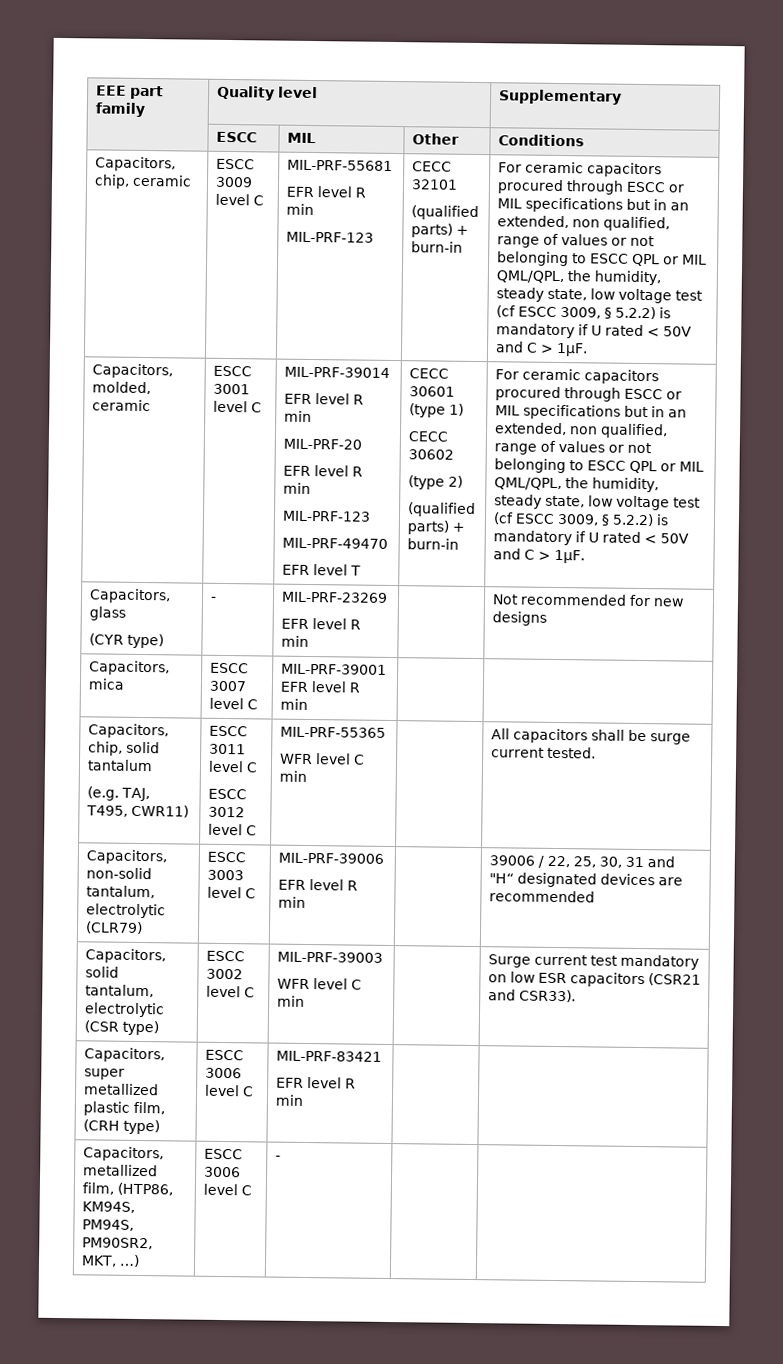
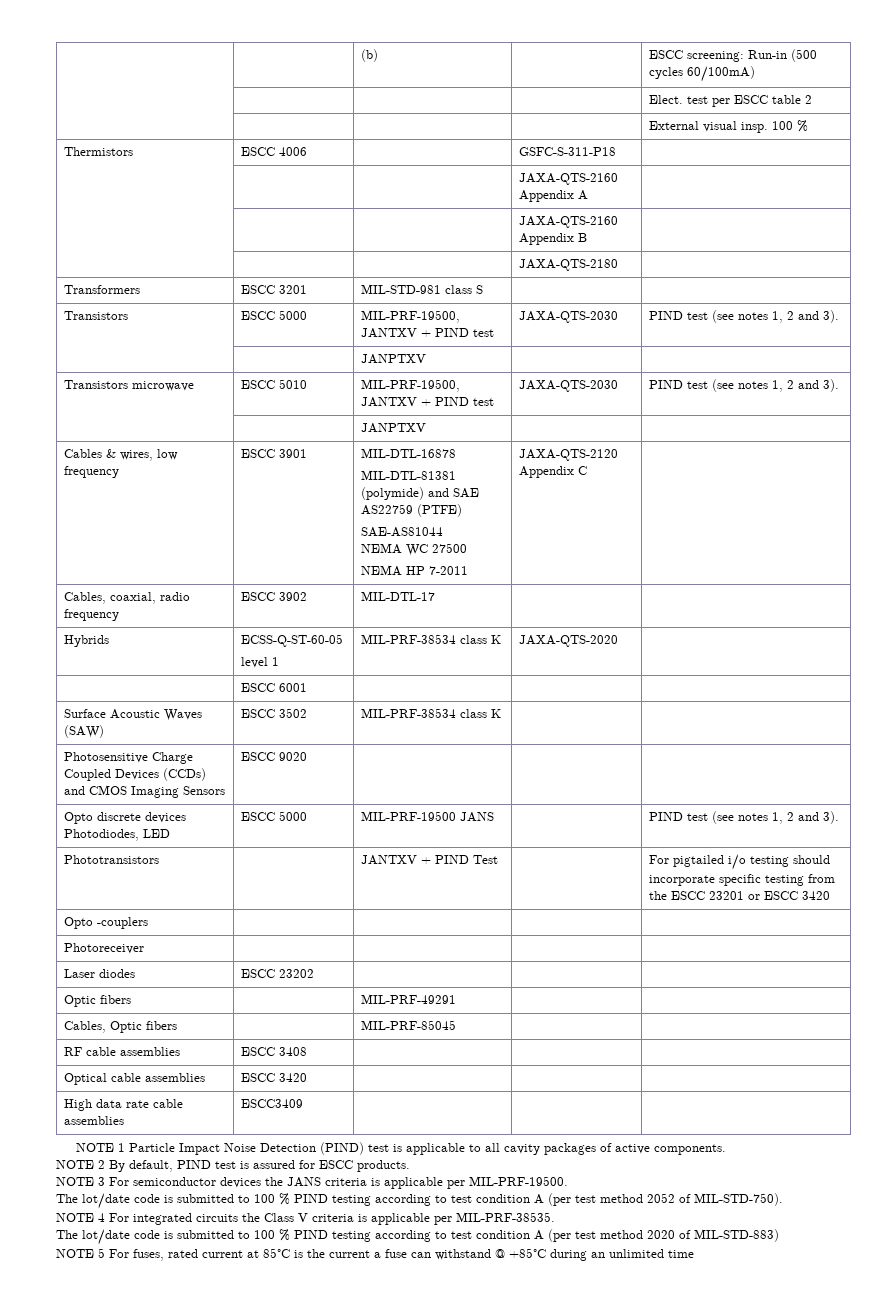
[95,85,164,100] [94,102,145,117] [215,85,318,101] [497,89,622,105] [215,131,257,143] [286,132,316,144] [411,133,459,145] [497,134,584,147] [94,156,176,172] [93,174,192,189] [215,158,255,170] [214,176,253,188] [214,193,264,206] [286,159,393,171] [285,186,366,198] [285,203,314,216] [285,231,374,243] [411,161,452,172] [410,179,458,190] [410,205,479,221] [410,223,469,238] [410,241,463,253] [497,161,662,178] [496,179,685,195] [496,197,689,213] [496,215,670,232] [496,233,655,248] [496,251,707,267] [495,270,661,286] [495,287,703,304] [495,305,671,320] [495,323,692,339] [494,341,588,357] [91,363,173,379] [91,381,151,395] [91,399,151,412] [212,365,252,377] [212,383,250,395] [212,400,262,413] [283,366,390,378] [283,393,364,405] [283,410,312,423] [282,438,362,450] [282,465,363,477] [282,482,311,495] [281,510,371,522] [281,537,388,549] [281,564,361,576] [408,368,449,379] [408,386,455,397] [408,403,464,418] [407,431,449,442] [407,449,454,460] [407,475,463,490] [406,502,476,517] [406,520,465,535] [406,538,459,550] [494,368,659,385] [494,386,682,402] [494,404,687,420] [493,422,668,439] [493,440,652,455] [493,458,704,474] [493,477,659,493] [493,494,701,511] [492,512,669,527] [492,530,689,546] [492,548,585,564] [88,588,171,604] [88,606,126,621] [88,633,164,649] [209,596,217,601] [280,591,388,603] [280,618,361,630] [280,635,309,647] [491,593,684,607] [491,611,547,626] [88,660,170,676] [87,678,125,690] [209,662,249,674] [208,680,246,692] [208,697,258,710] [280,663,387,675] [279,681,360,693] [279,698,308,710] [87,723,169,739] [87,741,160,756] [86,759,153,772] [86,786,150,802] [85,804,189,818] [208,725,248,737] [208,743,246,755] [207,760,258,773] [207,788,247,800] [207,806,245,818] [207,823,257,836] [279,726,386,738] [279,753,365,765] [278,770,307,782] [490,728,691,745] [490,746,596,759] [85,849,167,865] [85,867,152,880] [85,885,155,899] [85,903,166,919] [84,921,143,935] [206,851,246,863] [206,869,244,881] [206,886,256,899] [277,852,384,864] [277,879,358,891] [277,896,306,908] [488,855,675,868] [488,872,683,888] [488,890,595,903] [84,948,166,964] [84,966,119,978] [84,984,154,998] [83,1002,165,1018] [83,1020,159,1036] [205,950,245,962] [205,968,243,980] [205,985,255,998] [276,951,383,963] [276,978,362,990] [276,995,305,1007] [487,954,699,970] [487,971,701,988] [487,989,576,1003] [83,1047,165,1063] [83,1068,125,1080] [83,1083,159,1096] [82,1101,165,1116] [82,1119,160,1135] [204,1049,244,1061] [204,1067,242,1079] [204,1084,254,1097] [275,1050,382,1062] [275,1077,356,1089] [274,1094,304,1106] [82,1146,164,1162] [82,1164,158,1177] [81,1182,173,1196] [81,1201,135,1213] [81,1219,134,1231] [81,1237,153,1250] [80,1254,140,1268] [203,1148,243,1160] [203,1166,241,1178] [202,1183,252,1196] [274,1155,281,1160] EEE part family | Quality level | Supplementary // | ESCC | MIL | Other | Conditions // Capacitors, chip, ceramic | ESCC 3009 level C | MIL-PRF-55681 // EFR level R min // MIL-PRF-123 | CECC 32101 // (qualified parts) + burn-in | For ceramic capacitors procured through ESCC or MIL specifications but in an extended, non qualified, range of values or not belonging to ESCC QPL or MIL QML/QPL, the humidity, steady state, low voltage test (cf ESCC 3009, § 5.2.2) is mandatory if U rated < 50V and C > 1μF. // Capacitors, molded, ceramic | ESCC 3001 level C | MIL-PRF-39014 // EFR level R min // MIL-PRF-20 // EFR level R min // MIL-PRF-123 // MIL-PRF-49470 // EFR level T | CECC 30601 (type 1) // CECC 30602 // (type 2) // (qualified parts) + burn-in | For ceramic capacitors procured through ESCC or MIL specifications but in an extended, non qualified, range of values or not belonging to ESCC QPL or MIL QML/QPL, the humidity, steady state, low voltage test (cf ESCC 3009, § 5.2.2) is mandatory if U rated < 50V and C > 1μF. // Capacitors, glass // (CYR type) | - | MIL-PRF-23269 // EFR level R min | | Not recommended for new designs // Capacitors, mica | ESCC 3007 level C | MIL-PRF-39001 EFR level R min | | // Capacitors, chip, solid tantalum // (e.g. TAJ, T495, CWR11) | ESCC 3011 level C // ESCC 3012 level C | MIL-PRF-55365 // WFR level C min | | All capacitors shall be surge current tested. // Capacitors, non-solid tantalum, electrolytic (CLR79) | ESCC 3003 level C | MIL-PRF-39006 // EFR level R min | | 39006 / 22, 25, 30, 31 and "H“ designated devices are recommended // Capacitors, solid tantalum, electrolytic (CSR type) | ESCC 3002 level C | MIL-PRF-39003 // WFR level C min | | Surge current test mandatory on low ESR capacitors (CSR21 and CSR33). // Capacitors, super metallized plastic film, (CRH type) | ESCC 3006 level C | MIL-PRF-83421 // EFR level R min | | // Capacitors, metallized film, (HTP86, KM94S, PM94S, PM90SR2, MKT, …) | ESCC 3006 level C | - | | -> [361,49,379,62] [649,49,818,62] [649,66,756,82] [649,95,813,107] [649,120,809,133] [64,147,134,156] [241,147,308,156] [519,147,617,156] [519,173,619,185] [519,190,589,202] [519,216,619,228] [519,233,588,245] [519,259,619,271] [64,285,141,294] [241,285,308,294] [361,284,484,294] [64,311,129,320] [241,310,308,320] [361,310,461,323] [361,328,495,338] [519,311,619,323] [649,310,840,323] [361,354,427,364] [64,380,195,391] [241,379,308,389] [361,379,461,392] [361,397,495,407] [519,380,619,392] [649,379,840,392] [361,423,427,433] [64,449,179,461] [64,466,120,478] [241,449,308,458] [361,448,457,458] [361,470,457,480] [361,487,480,500] [361,504,463,517] [361,527,444,537] [361,543,468,556] [361,565,469,576] [519,449,619,461] [519,466,588,478] [64,592,191,604] [64,609,120,621] [241,592,308,601] [361,591,436,601] [64,635,110,647] [241,634,344,647] [241,657,280,668] [361,634,502,644] [519,635,619,647] [241,683,308,692] [64,709,203,721] [64,725,105,738] [241,708,308,718] [361,708,502,718] [64,752,194,764] [64,768,207,781] [64,785,226,798] [241,752,308,761] [64,812,187,824] [64,829,171,841] [241,811,308,821] [361,811,495,822] [649,811,840,824] [64,855,160,864] [361,855,499,865] [649,854,831,870] [649,874,836,886] [649,891,831,900] [64,917,149,929] [64,943,145,954] [64,969,136,978] [241,969,315,978] [64,995,132,1007] [361,994,457,1004] [64,1021,178,1033] [361,1020,457,1030] [64,1047,181,1056] [241,1047,308,1056] [64,1073,206,1085] [241,1073,308,1082] [64,1099,184,1111] [64,1116,125,1125] [241,1099,304,1108] [76,1142,727,1155] [56,1160,410,1172] [56,1176,568,1189] [56,1193,783,1209] [56,1212,555,1225] [56,1229,779,1245] [56,1248,694,1261] | | (b) | | ESCC screening: Run-in (500 cycles 60/100mA) // | | | | Elect. test per ESCC table 2 // | | | | External visual insp. 100 % // Thermistors | ESCC 4006 | | GSFC-S-311-P18 | // | | | JAXA-QTS-2160 Appendix A | // | | | JAXA-QTS-2160 Appendix B | // | | | JAXA-QTS-2180 | // Transformers | ESCC 3201 | MIL-STD-981 class S | | // Transistors | ESCC 5000 | MIL-PRF-19500, JANTXV + PIND test | JAXA-QTS-2030 | PIND test (see notes 1, 2 and 3). // | | JANPTXV | | // Transistors microwave | ESCC 5010 | MIL-PRF-19500, JANTXV + PIND test | JAXA-QTS-2030 | PIND test (see notes 1, 2 and 3). // | | JANPTXV | | // Cables & wires, low frequency | ESCC 3901 | MIL-DTL-16878 // MIL-DTL-81381 (polymide) and SAE AS22759 (PTFE) // SAE-AS81044 // NEMA WC 27500 // NEMA HP 7-2011 | JAXA-QTS-2120 Appendix C | // Cables, coaxial, radio frequency | ESCC 3902 | MIL-DTL-17 | | // Hybrids | ECSS-Q-ST-60-05 // level 1 | MIL-PRF-38534 class K | JAXA-QTS-2020 | // | ESCC 6001 | | | // Surface Acoustic Waves (SAW) | ESCC 3502 | MIL-PRF-38534 class K | | // Photosensitive Charge Coupled Devices (CCDs) and CMOS Imaging Sensors | ESCC 9020 | | | // Opto discrete devices Photodiodes, LED | ESCC 5000 | MIL-PRF-19500 JANS | | PIND test (see notes 1, 2 and 3). // Phototransistors | | JANTXV + PIND Test | | For pigtailed i/o testing should incorporate specific testing from the ESCC 23201 or ESCC 3420 // Opto -couplers | | | | // Photoreceiver | | | | // Laser diodes | ESCC 23202 | | | // Optic fibers | | MIL-PRF-49291 | | // Cables, Optic fibers | | MIL-PRF-85045 | | // RF cable assemblies | ESCC 3408 | | | // Optical cable assemblies | ESCC 3420 | | | // High data rate cable assemblies | ESCC3409 | | | // NOTE 1 Particle Impact Noise Detection (PIND) test is applicable to all cavity packages of active components. // NOTE 2 By default, PIND test is assured for ESCC products. // NOTE 3 For semiconductor devices the JANS criteria is applicable per MIL-PRF-19500. // The lot/date code is submitted to 100 % PIND testing according to test condition A (per test method 2052 of MIL-STD-750). // NOTE 4 For integrated circuits the Class V criteria is applicable per MIL-PRF-38535. // The lot/date code is submitted to 100 % PIND testing according to test condition A (per test method 2020 of MIL-STD-883) // NOTE 5 For fuses, rated current at 85°C is the current a fuse can withstand @ +85°C during an unlimited time

